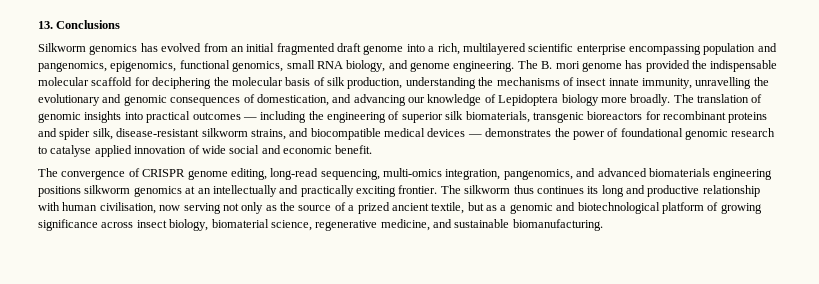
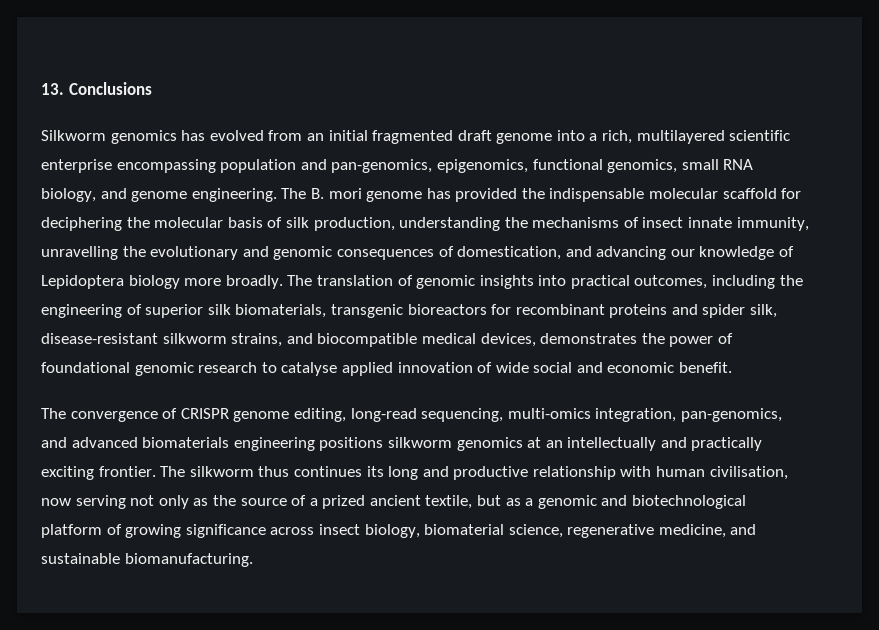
[38,61,107,72] pangenomics, -> [331,159,433,173] pan-genomics,
[192,112,257,120] outcomes — -> [634,275,708,289] outcomes,
[427,128,482,137] devices — -> [480,333,536,347] devices,
[503,169,573,180] pangenomics, -> [680,408,782,422] pan-genomics,

